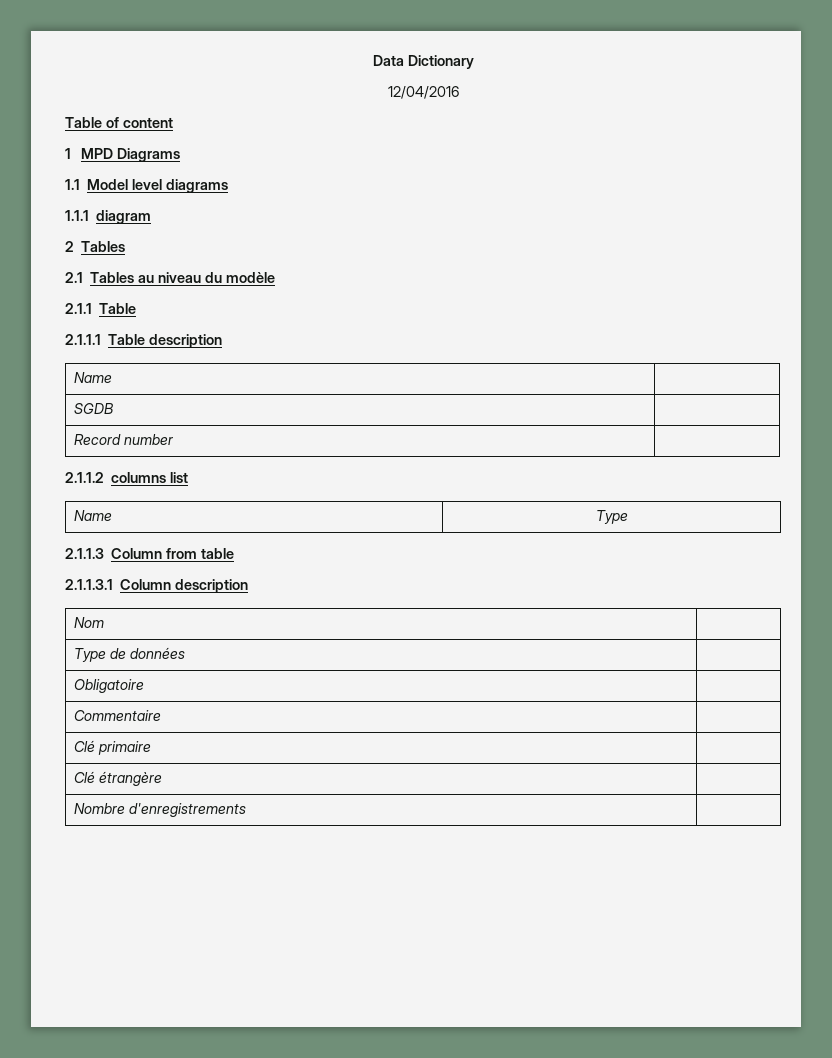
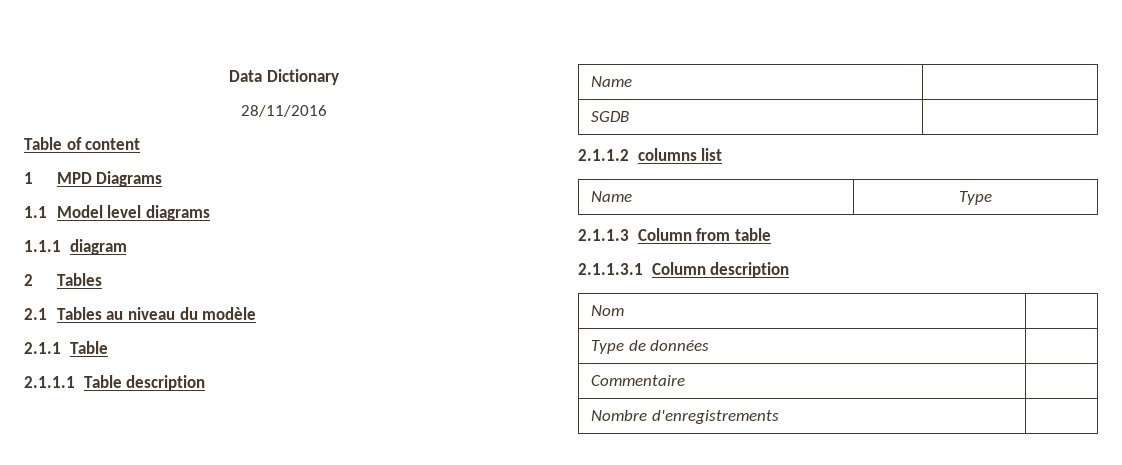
[387,86,459,99] 12/04/2016 -> [241,105,327,117] 28/11/2016
[74,434,174,445] // Record number | -> (630, 116) none
[74,679,145,693] // Obligatoire | -> (710, 345) none
[74,740,152,755] [74,771,163,786] // Clé primaire | // Clé étrangère | -> (686, 380) none

